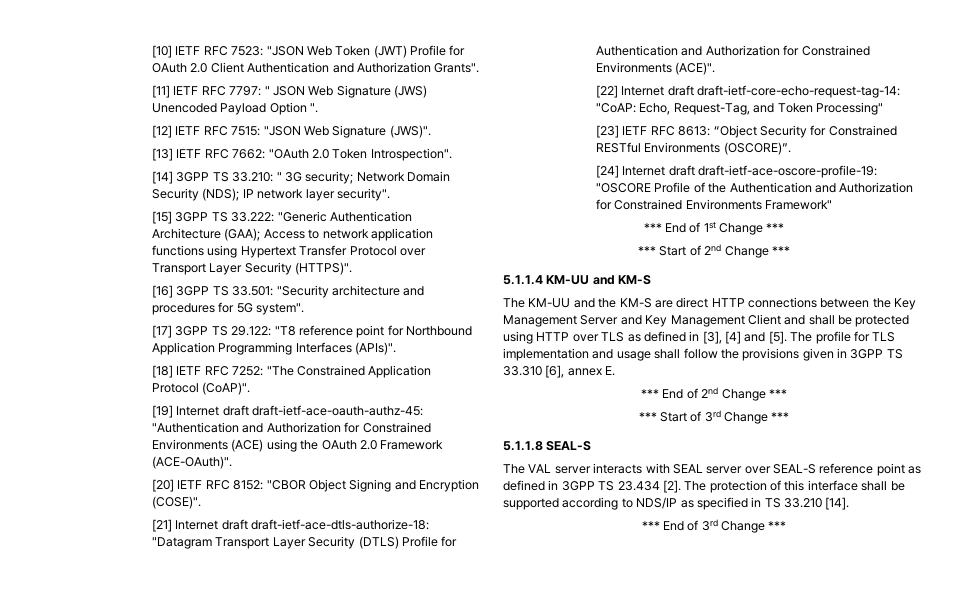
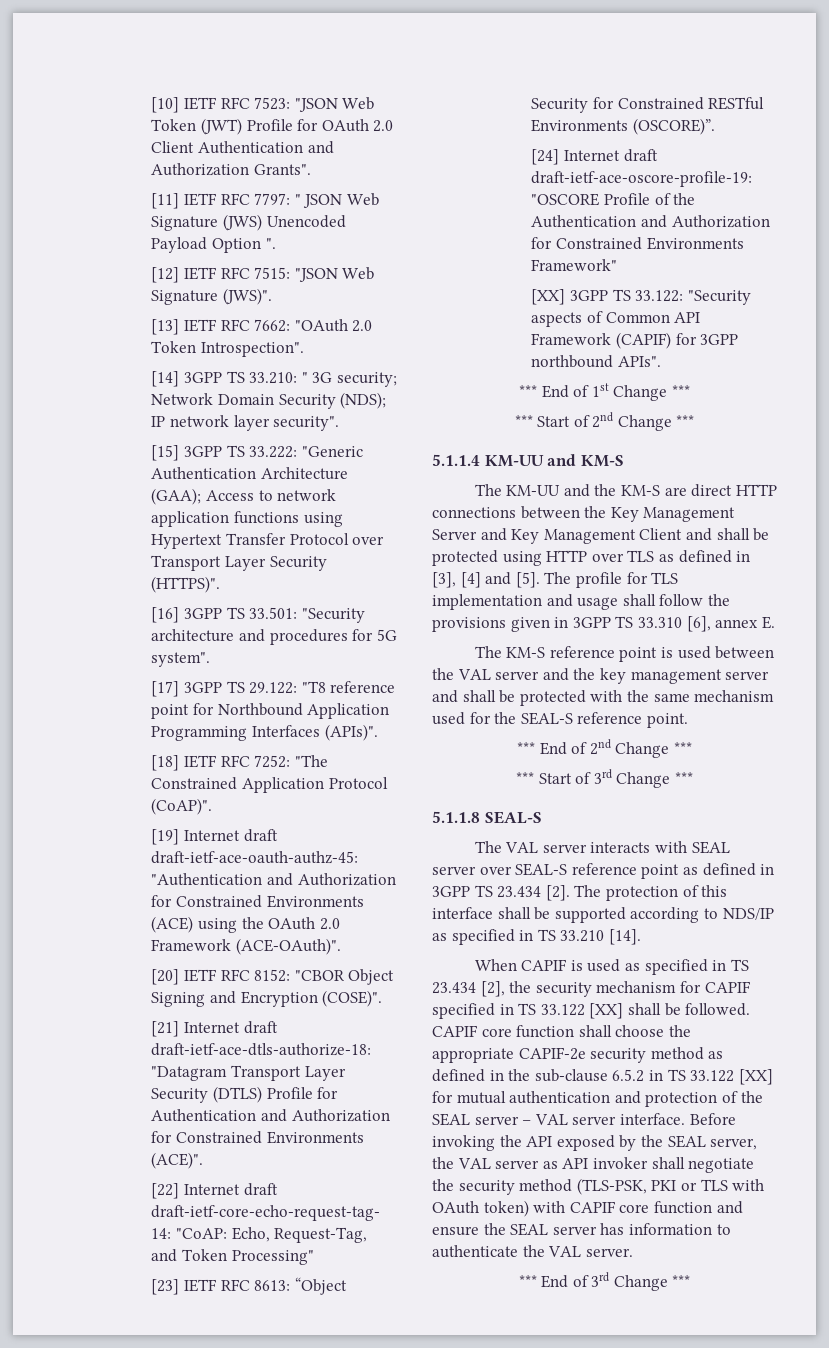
(833, 205) none -> [531,289,751,305] [531,311,701,327] [531,332,739,349] [531,355,661,368] // [XX] 3GPP TS 33.122: "Security aspects of Common API Framework (CAPIF) for 3GPP northbound APIs".
(616, 371) none -> [474,646,775,662] [432,668,770,684] [432,690,775,706] [432,712,688,728] // The KM-S reference point is used between the VAL server and the key management server and shall be protected with the same mechanism used for the SEAL-S reference point.
(850, 503) none -> [474,959,749,975] [432,981,751,997] [432,1003,751,1019] [432,1025,691,1038] [432,1047,724,1063] [432,1069,773,1085] [432,1091,763,1107] [432,1113,736,1126] [432,1135,758,1151] [432,1157,755,1173] [432,1178,765,1195] [432,1200,743,1217] [432,1223,731,1236] [432,1245,633,1258] // When CAPIF is used as specified in TS 23.434 [2], the security mechanism for CAPIF specified in TS 33.122 [XX] shall be followed. CAPIF core function shall choose the appropriate CAPIF-2e security method as defined in the sub-clause 6.5.2 in TS 33.122 [XX] for mutual authentication and protection of the SEAL server – VAL server interface. Before invoking the API exposed by the SEAL server, the VAL server as API invoker shall negotiate the security method (TLS-PSK, PKI or TLS with OAuth token) with CAPIF core function and ensure the SEAL server has information to authenticate the VAL server.

